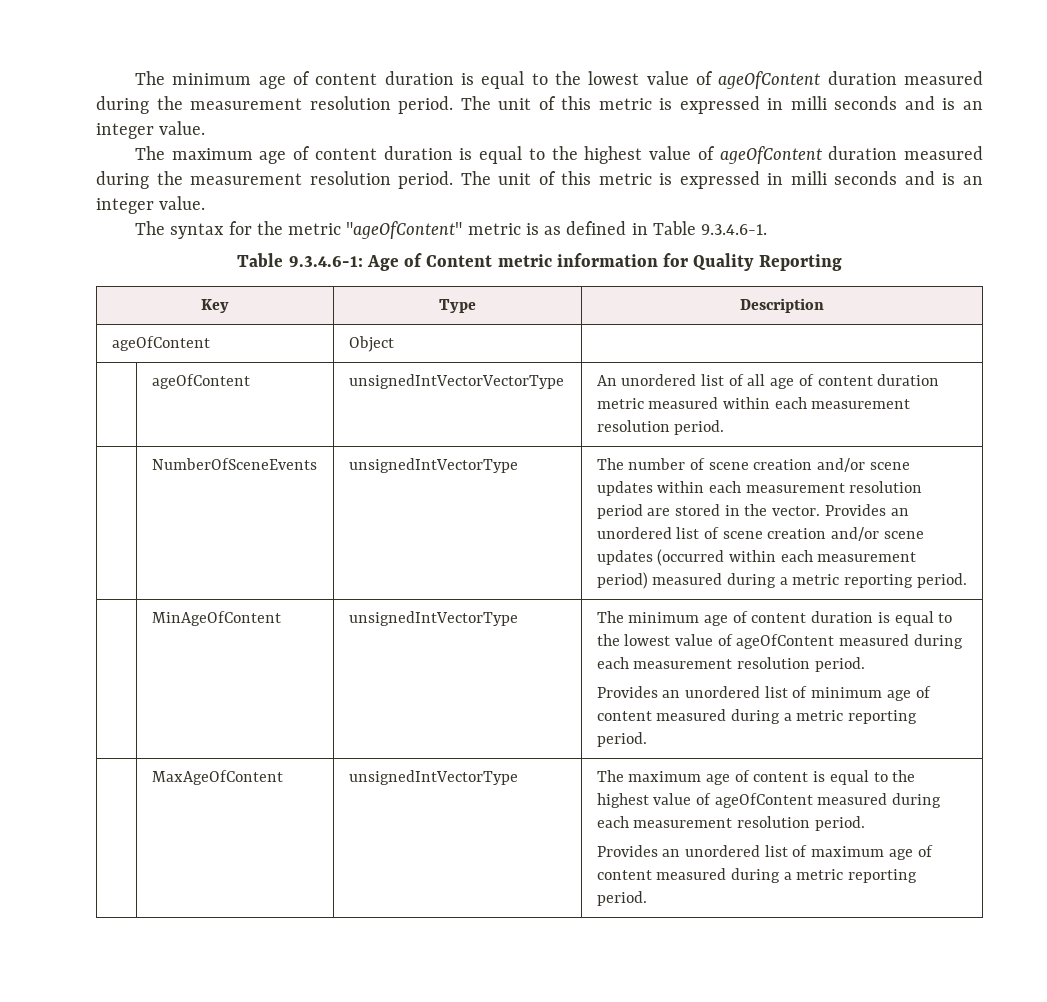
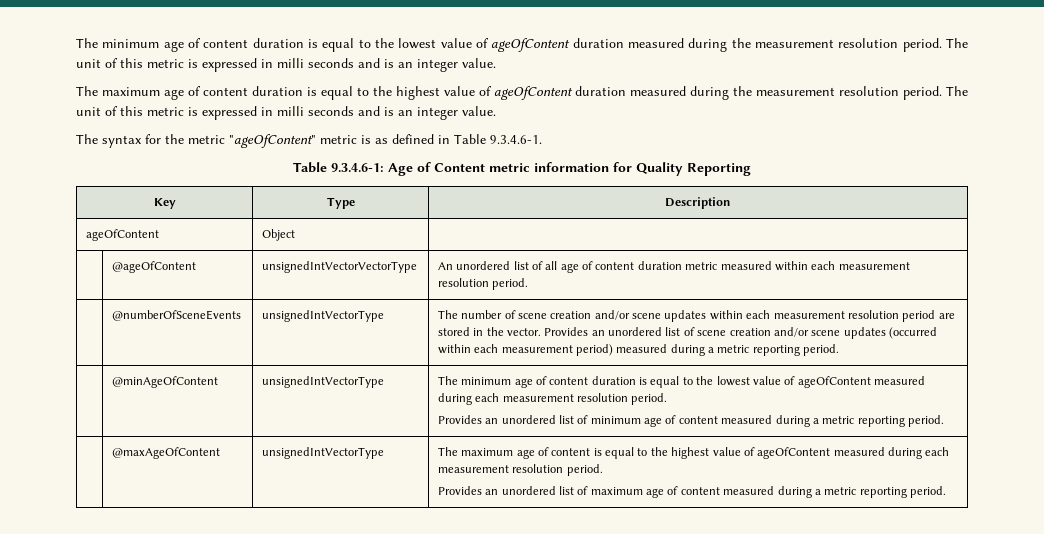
[151,374,250,389] ageOfContent -> [111,261,196,273] @ageOfContent
[151,458,317,470] NumberOfSceneEvents -> [111,310,241,321] @numberOfSceneEvents
[151,611,281,626] MinAgeOfContent -> [111,376,218,388] @minAgeOfContent
[151,770,283,785] MaxAgeOfContent -> [111,447,220,459] @maxAgeOfContent

